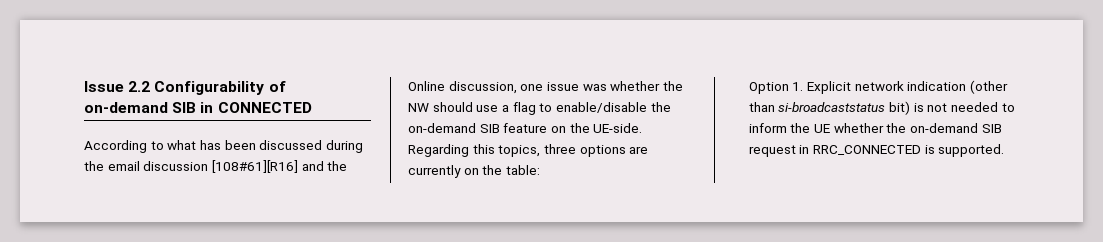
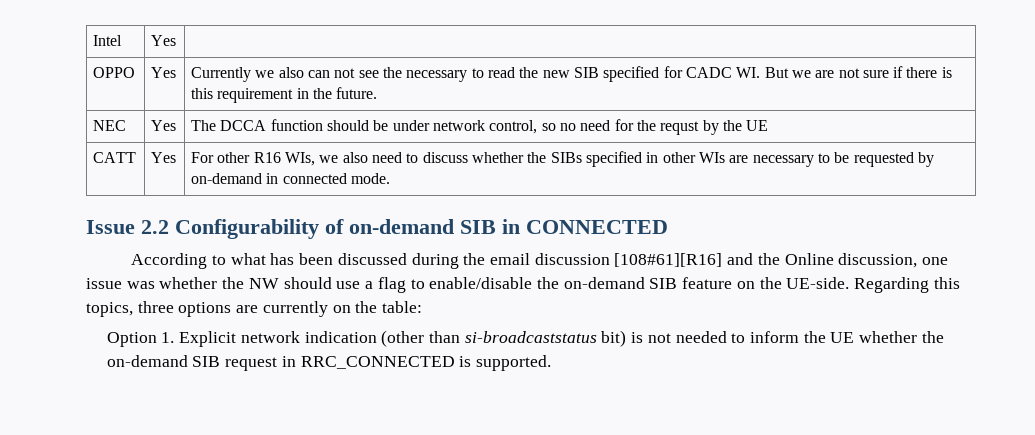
(84, 86) none -> [93,35,123,46] [151,35,177,46] [93,67,136,78] [151,67,177,78] [191,66,952,82] [191,87,378,103] [93,120,127,131] [151,120,177,131] [191,119,769,135] [93,152,137,163] [151,152,177,163] [191,151,934,167] [191,173,391,184] Intel | Yes | // OPPO | Yes | Currently we also can not see the necessary to read the new SIB specified for CADC WI. But we are not sure if there is this requirement in the future. // NEC | Yes | The DCCA function should be under network control, so no need for the requst by the UE // CATT | Yes | For other R16 WIs, we also need to discuss whether the SIBs specified in other WIs are necessary to be requested by on-demand in connected mode. //

